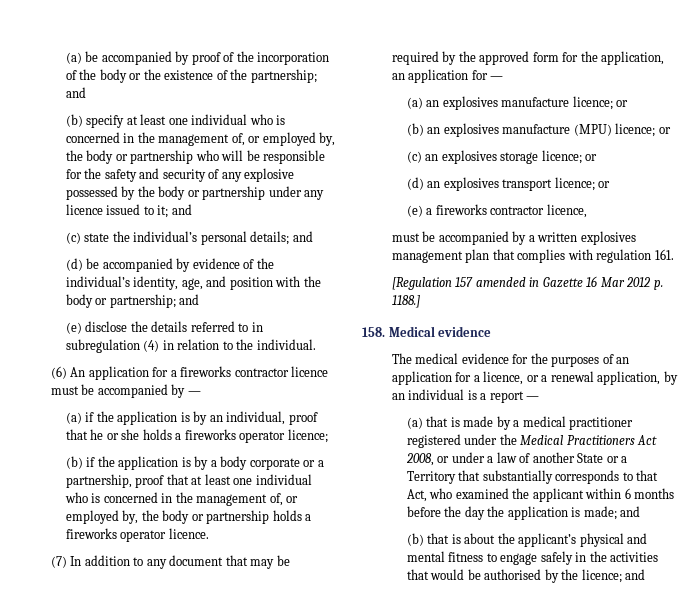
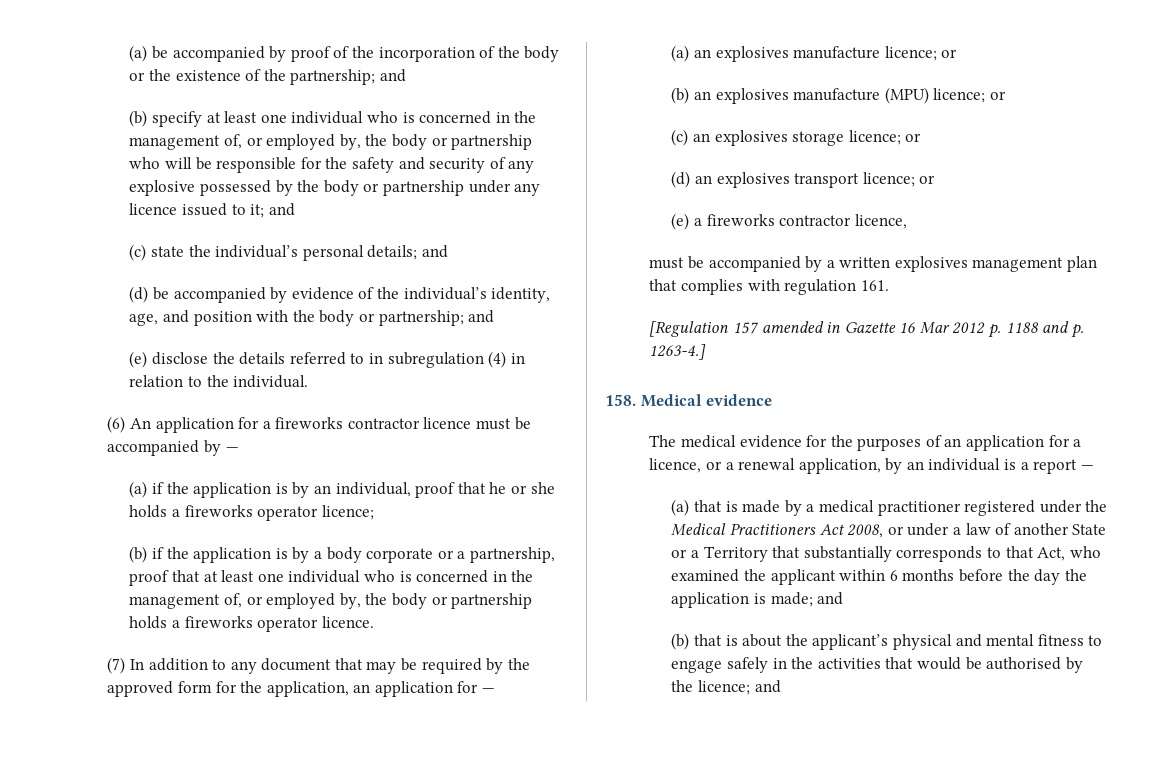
[391,295,420,308] 1188.] -> [1005,321,1084,338] [649,344,707,360] 1188 and p. 1263-4.]

